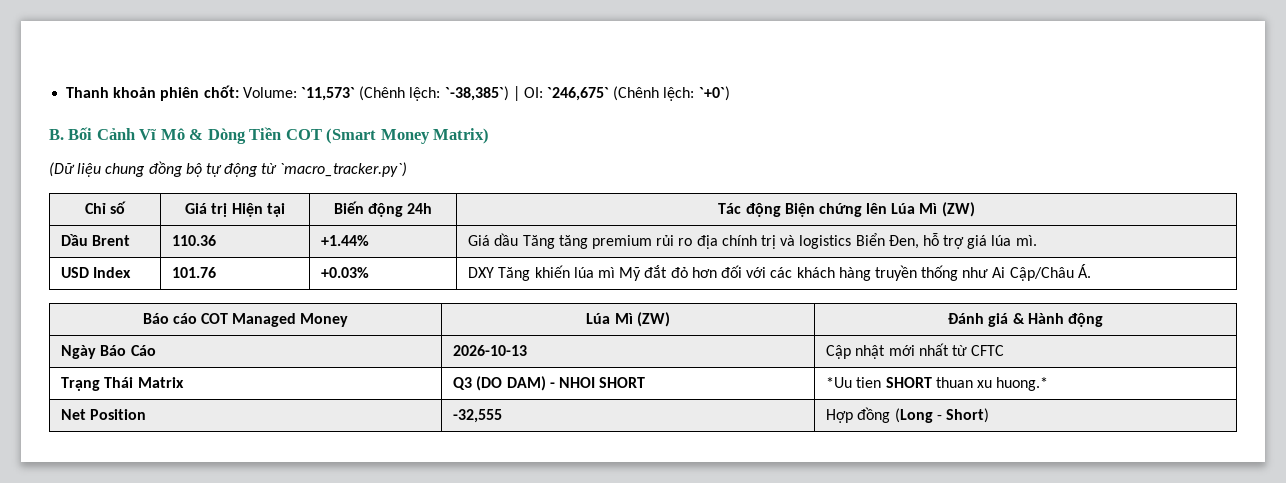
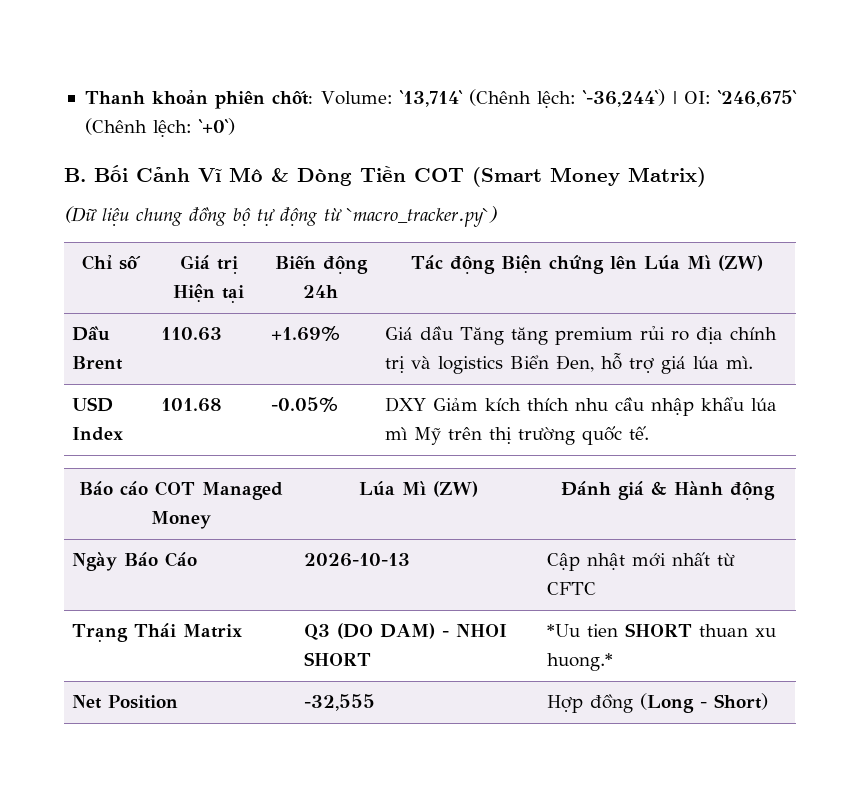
[300,86,509,101] `11,573` (Chênh lệch: `-38,385`) -> [398,89,666,109] `13,714` (Chênh lệch: `-36,244`)
[172,235,217,246] [321,235,370,246] 110.36 | +1.44% -> [161,327,223,341] [271,326,341,341] 110.63 | +1.69%
[172,267,217,278] [321,267,370,278] 101.76 | +0.03% -> [161,398,223,412] [271,397,339,412] 101.68 | -0.05%
[498,264,1091,281] Tăng khiến lúa mì Mỹ đắt đỏ hơn đối với các khách hàng truyền thống như Ai Cập/Châu Á. -> [433,397,778,416] [385,426,650,445] Giảm kích thích nhu cầu nhập khẩu lúa mì Mỹ trên thị trường quốc tế.

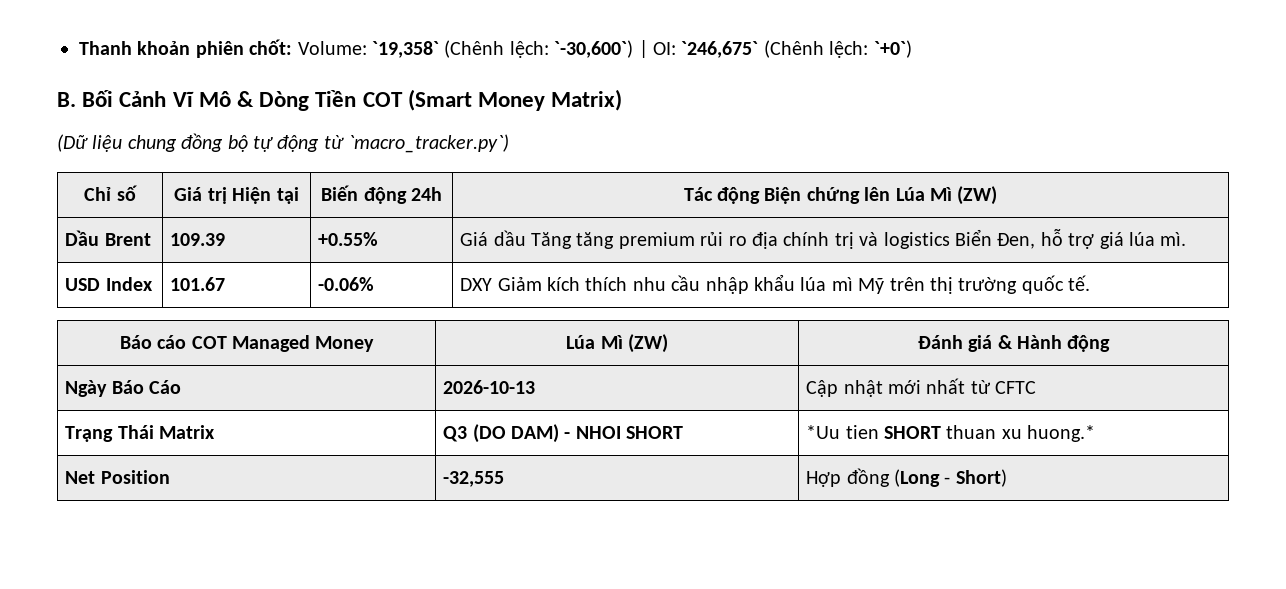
[398,89,666,109] `13,714` (Chênh lệch: `-36,244`) -> [372,40,634,58] `19,358` (Chênh lệch: `-30,600`)
[161,327,223,341] [271,326,341,341] 110.63 | +1.69% -> [170,233,226,246] [318,232,379,246] 109.39 | +0.55%
[161,398,223,412] [271,397,339,412] 101.68 | -0.05% -> [170,277,226,291] [318,277,375,291] 101.67 | -0.06%

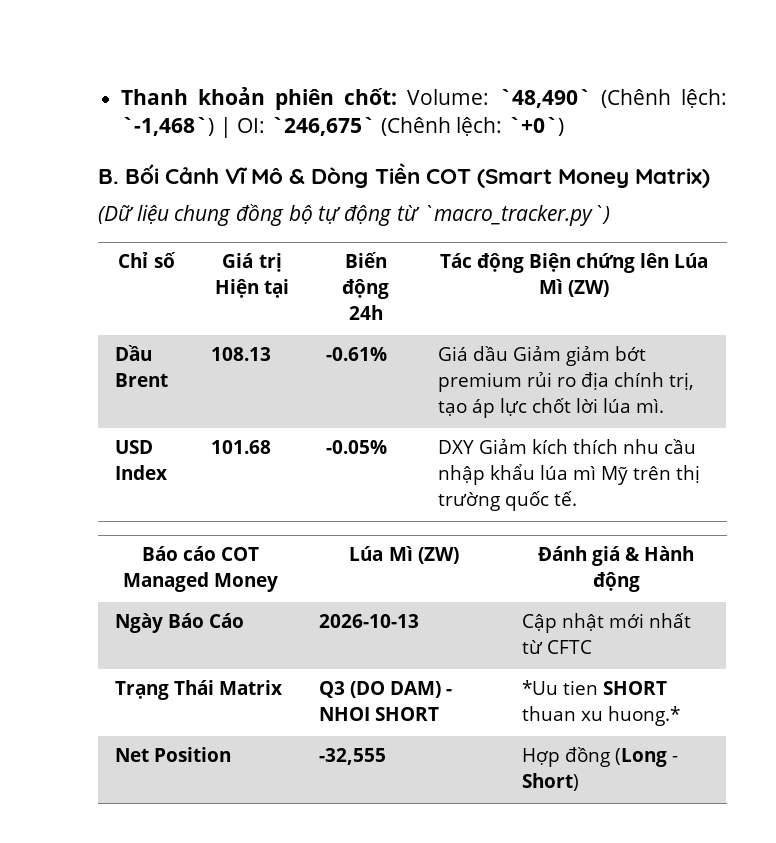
[372,40,634,58] `19,358` (Chênh lệch: `-30,600`) -> [499,89,727,108] [121,117,215,136] `48,490` (Chênh lệch: `-1,468`)
[170,233,226,246] [318,232,379,246] 109.39 | +0.55% -> [210,347,271,361] [325,347,387,361] 108.13 | -0.61%
[531,232,615,249] Tăng tăng -> [512,346,647,366] Giảm giảm bớt
[834,229,1124,249] trị và logistics Biển Đen, hỗ trợ giá -> [669,372,695,390] [437,398,599,418] trị, tạo áp lực chốt lời
[170,277,226,291] [318,277,375,291] 101.67 | -0.06% -> [210,440,271,454] [325,440,387,454] 101.68 | -0.05%

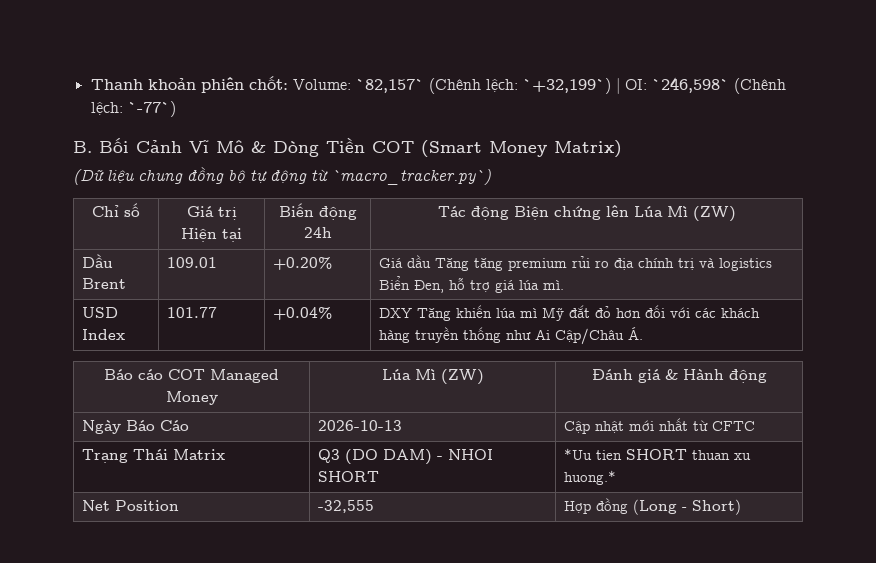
[499,89,727,108] [121,117,215,136] `48,490` (Chênh lệch: `-1,468`) -> [355,78,611,94] `82,157` (Chênh lệch: `+32,199`)
[271,117,565,136] `246,675` (Chênh lệch: `+0`) -> [651,77,786,94] [90,101,176,117] `246,598` (Chênh lệch: `-77`)
[210,347,271,361] [325,347,387,361] 108.13 | -0.61% -> [167,257,218,268] [273,257,333,270] 109.01 | +0.20%
[512,346,647,366] Giảm giảm bớt -> [435,258,504,271] Tăng tăng
[669,372,695,390] [437,398,599,418] trị, tạo áp lực chốt lời -> [678,258,773,271] [379,276,516,293] trị và logistics Biển Đen, hỗ trợ giá
[210,440,271,454] [325,440,387,454] 101.68 | -0.05% -> [167,307,218,318] [273,307,333,320] 101.77 | +0.04%
[478,439,697,454] [437,464,701,485] [437,491,577,511] Giảm kích thích nhu cầu nhập khẩu lúa mì Mỹ trên thị trường quốc tế. -> [417,305,761,321] [379,327,644,345] Tăng khiến lúa mì Mỹ đắt đỏ hơn đối với các khách hàng truyền thống như Ai Cập/Châu Á.

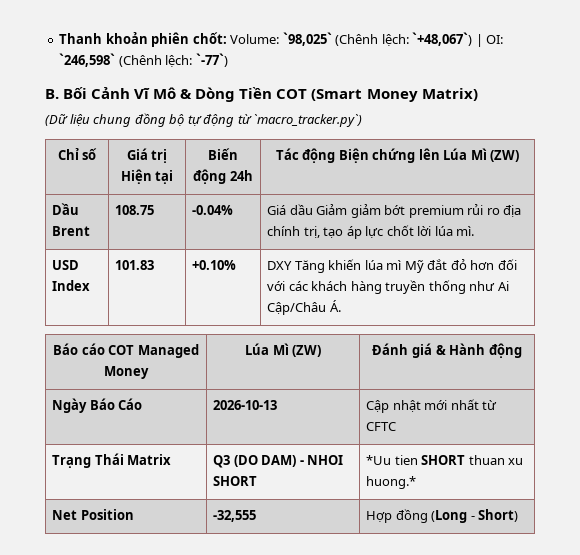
[355,78,611,94] `82,157` (Chênh lệch: `+32,199`) -> [282,32,473,46] `98,025` (Chênh lệch: `+48,067`)
[167,257,218,268] [273,257,333,270] 109.01 | +0.20% -> [115,205,155,215] [192,205,234,215] 108.75 | -0.04%
[435,258,504,271] Tăng tăng -> [316,204,406,218] Giảm giảm bớt
[678,258,773,271] [379,276,516,293] trị và logistics Biển Đen, hỗ trợ giá -> [303,225,432,239] trị, tạo áp lực chốt lời
[167,307,218,318] [273,307,333,320] 101.77 | +0.04% -> [115,260,155,270] [192,260,237,270] 101.83 | +0.10%

